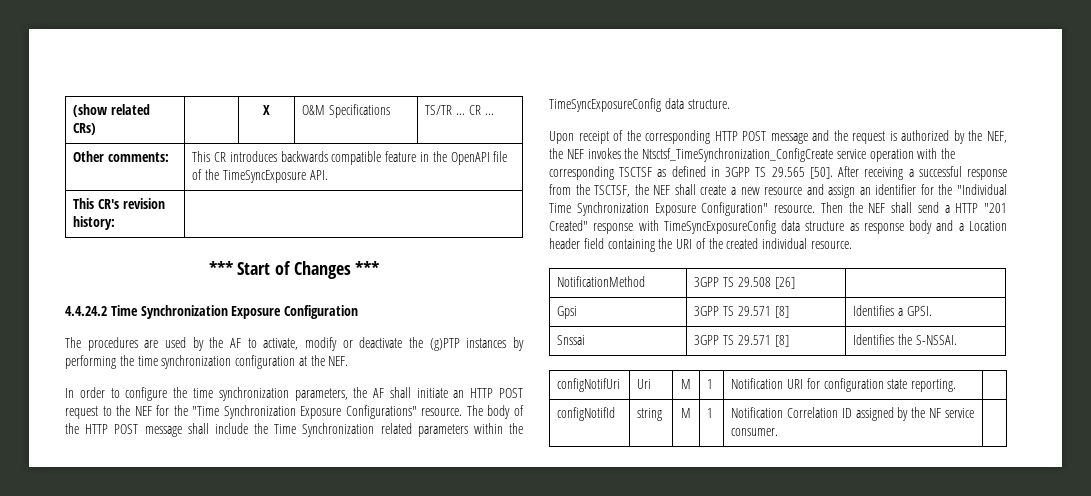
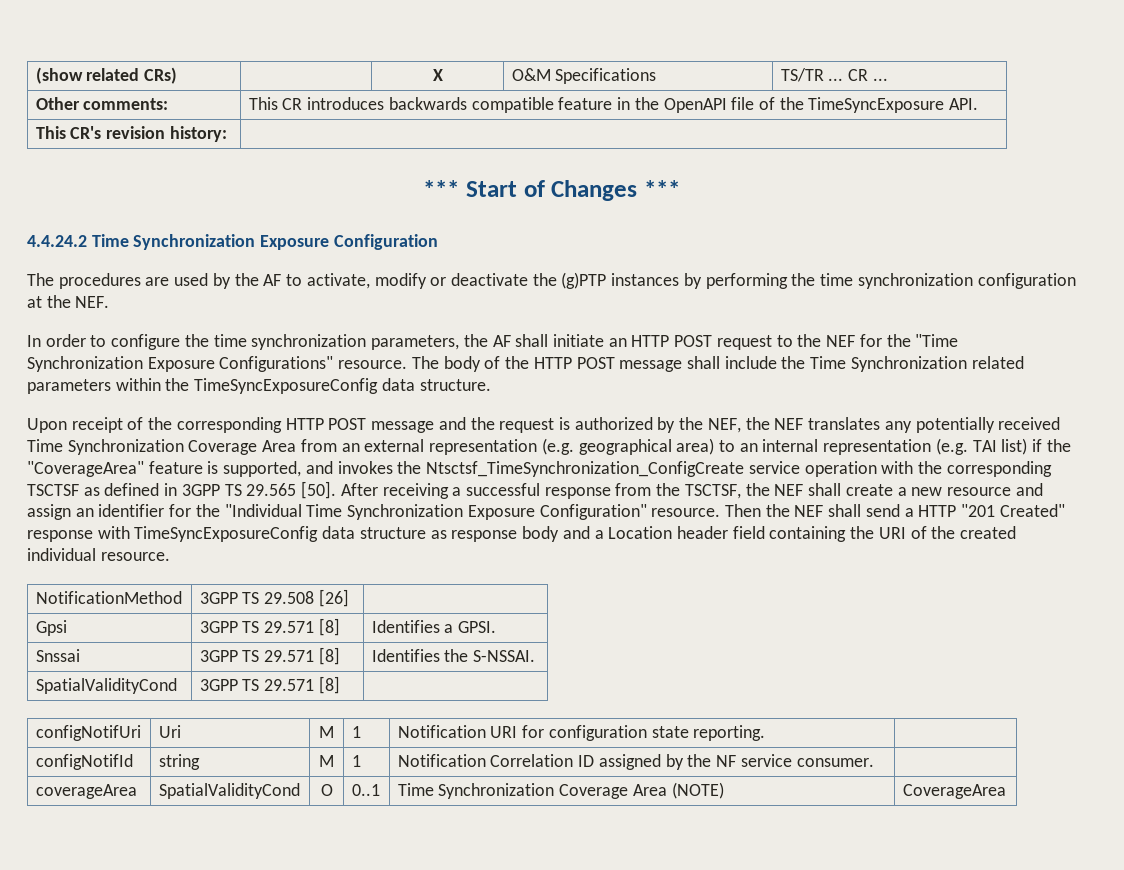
(584, 154) none -> [808,417,1061,433] [27,438,1071,455] [27,461,333,477] translates any potentially received Time Synchronization Coverage Area from an external representation (e.g. geographical area) to an internal representation (e.g. TAI list) if the "CoverageArea" feature is supported, and
(957, 340) none -> [35,678,177,694] [199,676,340,694] // SpatialValidityCond | 3GPP TS 29.571 [8] |
(779, 432) none -> [35,784,137,799] [158,783,300,799] [320,784,333,796] [351,784,380,796] [397,782,724,799] [902,784,1006,799] // coverageArea | SpatialValidityCond | O | 0..1 | Time Synchronization Coverage Area (NOTE) | CoverageArea

